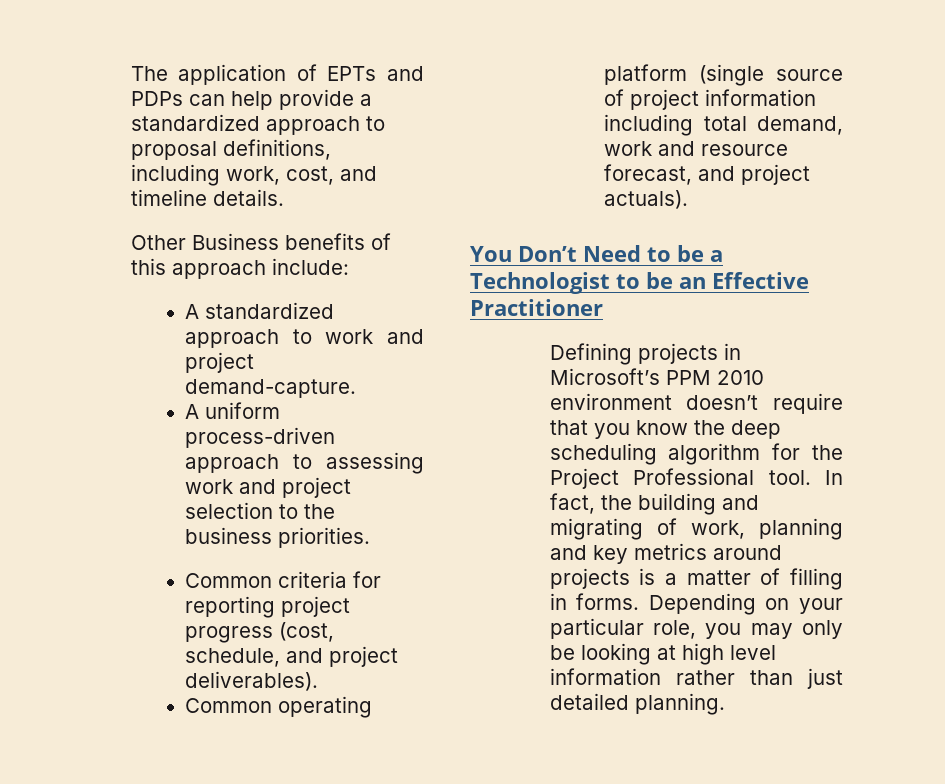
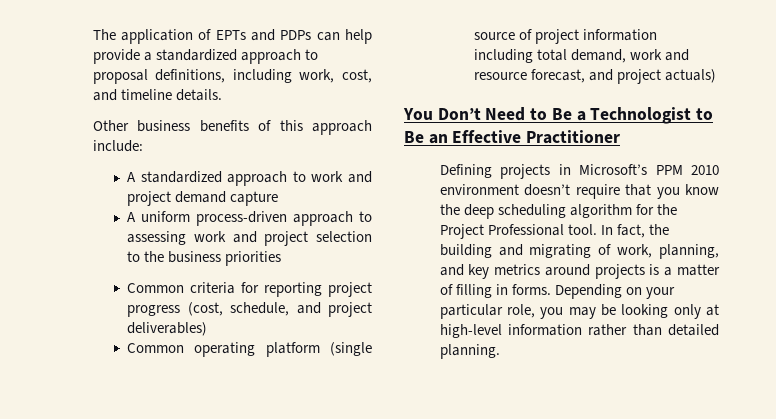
[191,233,279,250] Business -> [137,120,191,132] business
[185,379,357,398] demand-capture. -> [175,191,279,206] demand capture
[278,527,371,548] priorities. -> [225,251,282,266] priorities
[185,671,319,691] deliverables). -> [127,322,208,336] deliverables)
[604,190,689,209] actuals). -> [665,69,717,83] actuals)
[676,245,704,262] be -> [551,108,572,120] Be
[645,272,673,289] be -> [404,131,424,143] Be
[759,518,843,540] planning -> [659,244,719,259] planning,
[802,620,843,639] only -> (596, 313) none
[656,643,776,665] at high level -> [673,304,719,319] [439,324,502,338] only at high-level
[807,668,843,689] just -> (662, 330) none

